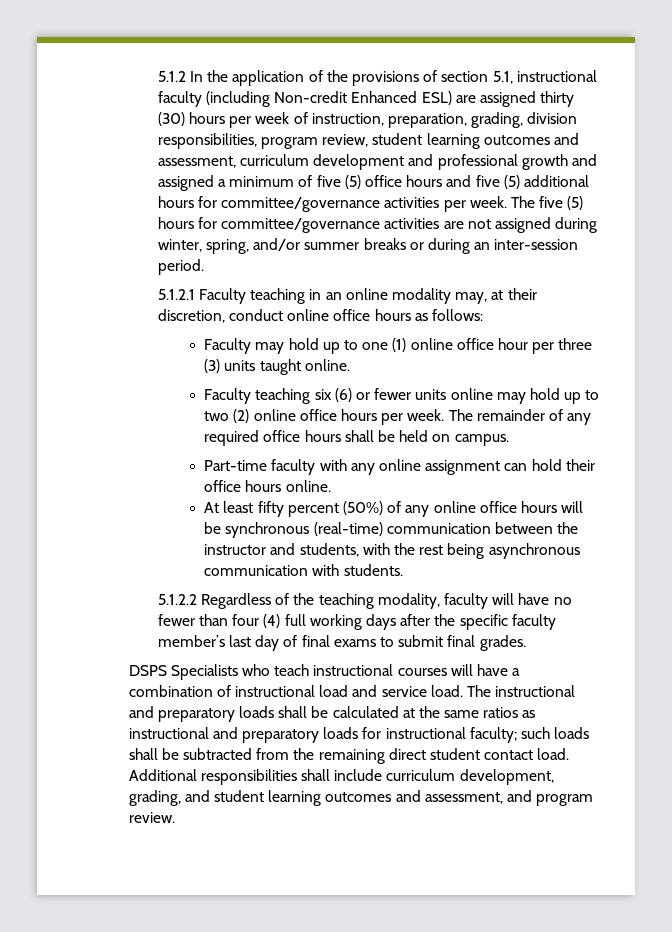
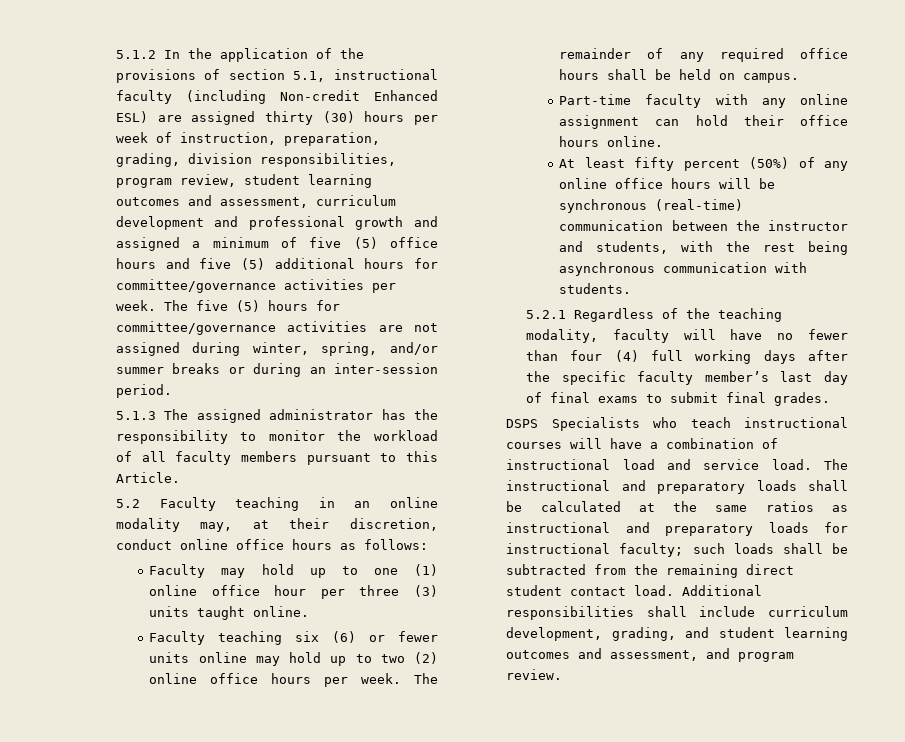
[157,289,195,300] 5.1.2.1 -> [115,409,438,423] [115,430,438,444] [115,451,438,465] [115,472,180,483] [115,499,140,508] 5.1.3 The assigned administrator has the responsibility to monitor the workload of all faculty members pursuant to this Article. // 5.2
[157,594,197,605] 5.1.2.2 -> [525,310,566,319] 5.2.1

